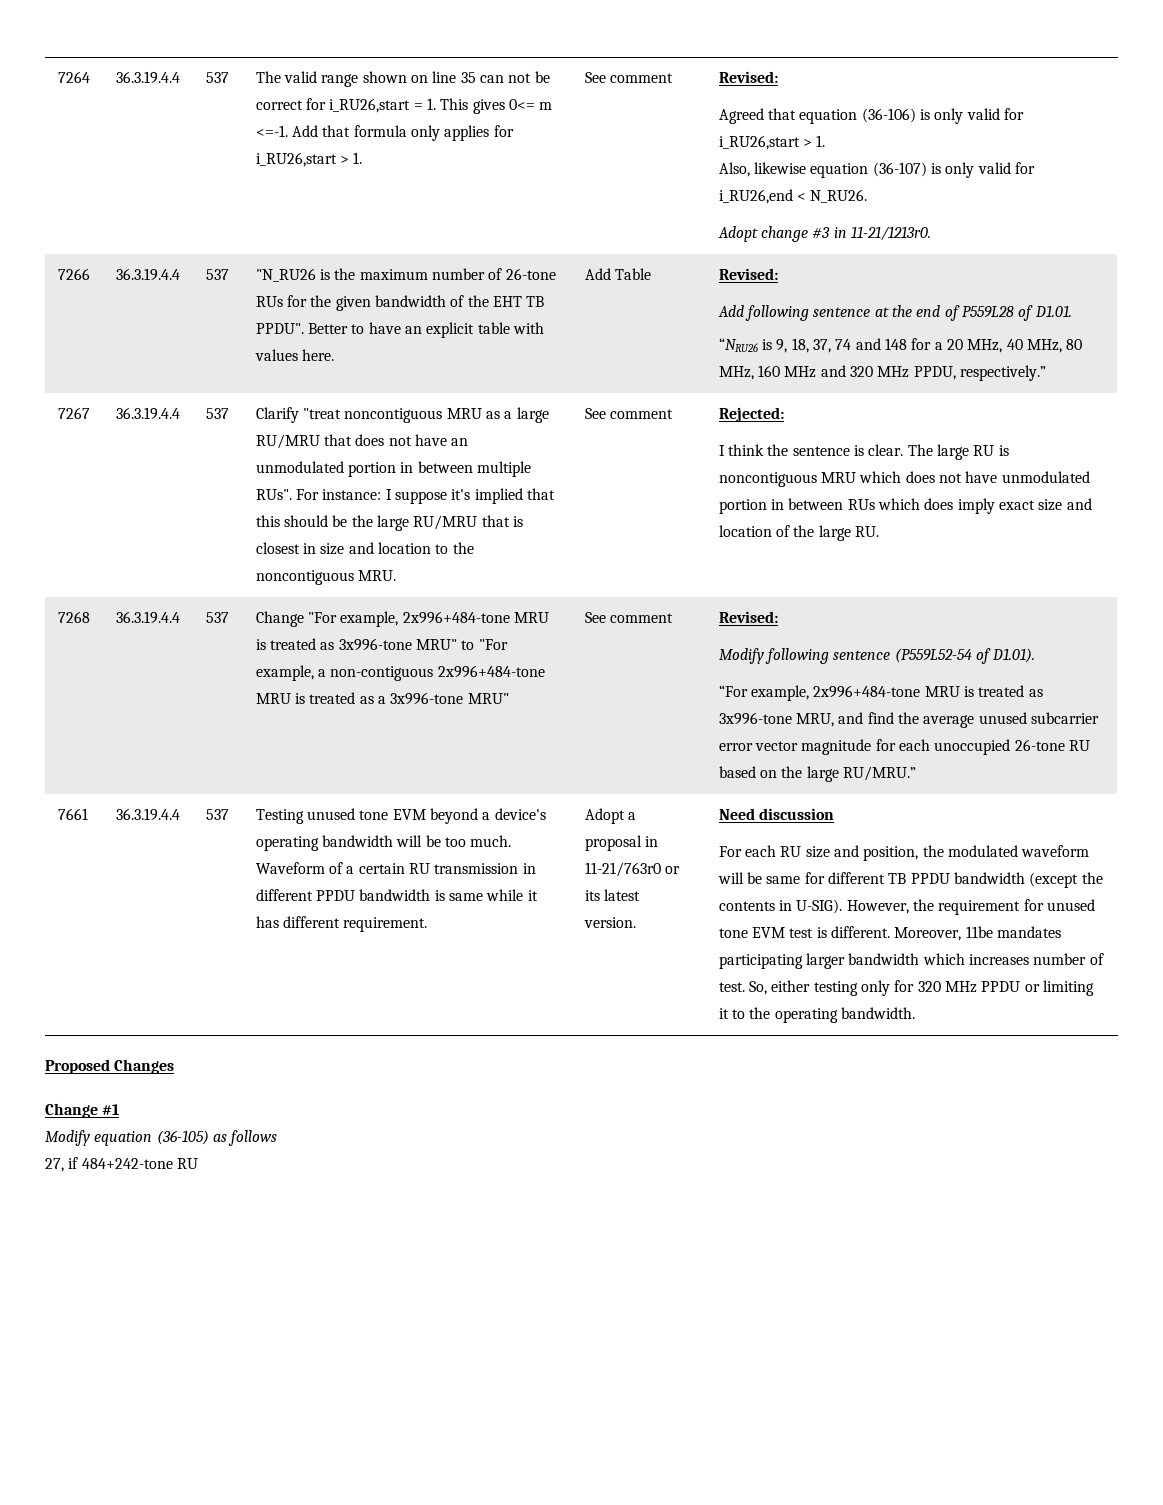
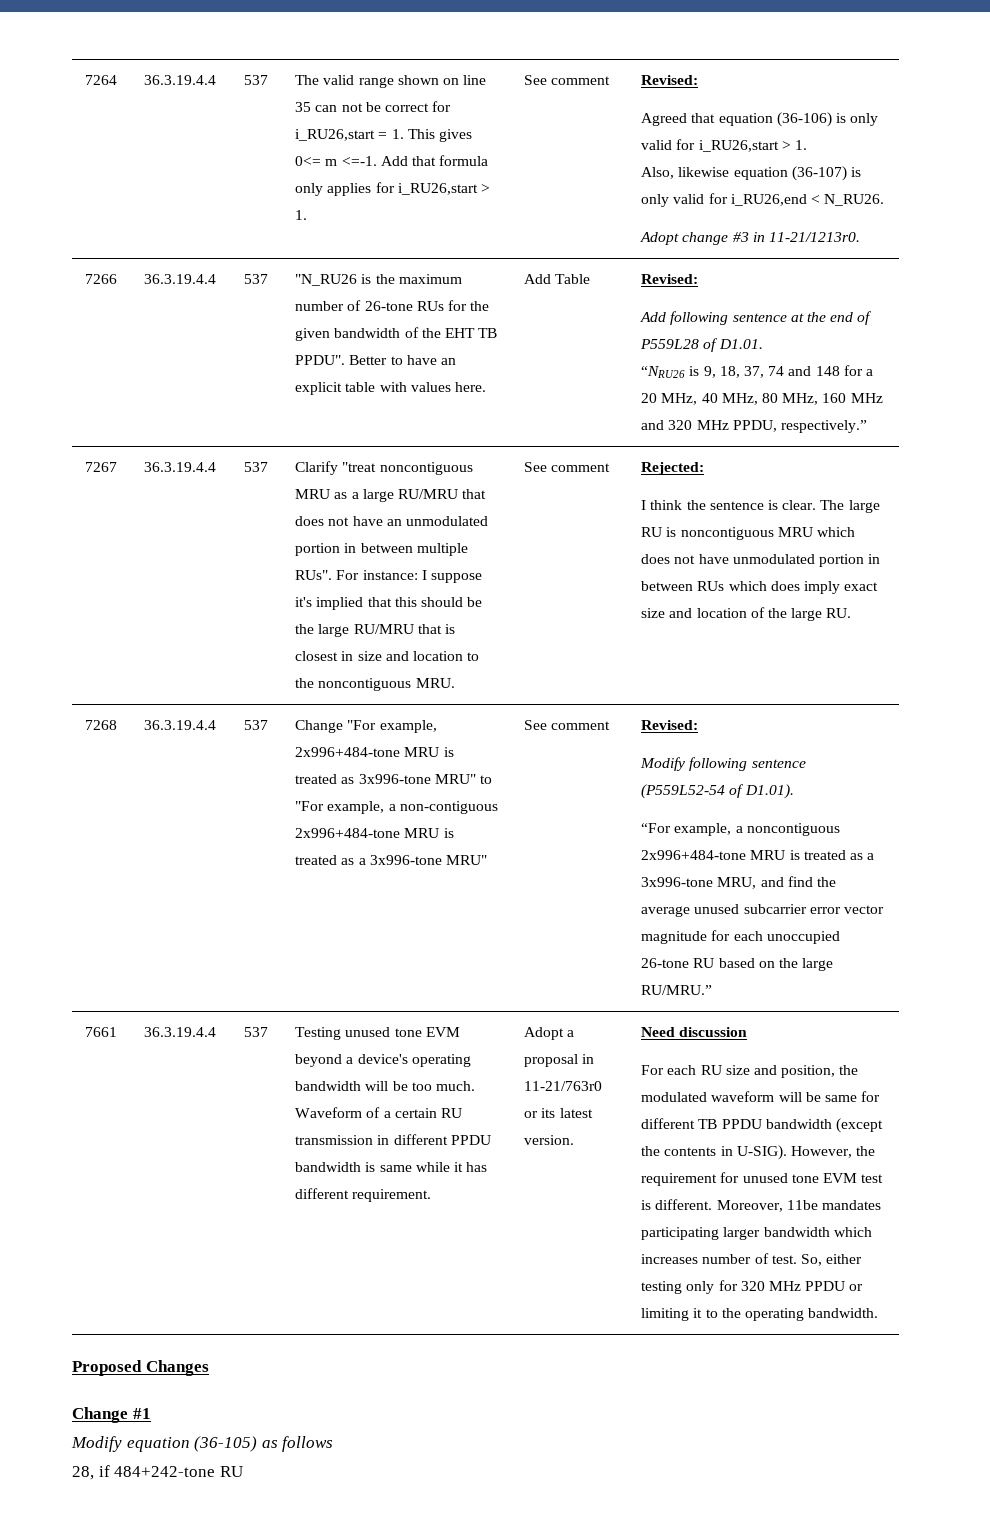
[813,685,1043,698] 2x996+484-tone MRU is treated as -> [735,823,840,836] [641,850,875,860] a noncontiguous 2x996+484-tone MRU is treated as a
[45,1158,64,1172] 27, -> [72,1466,94,1480] 28,

